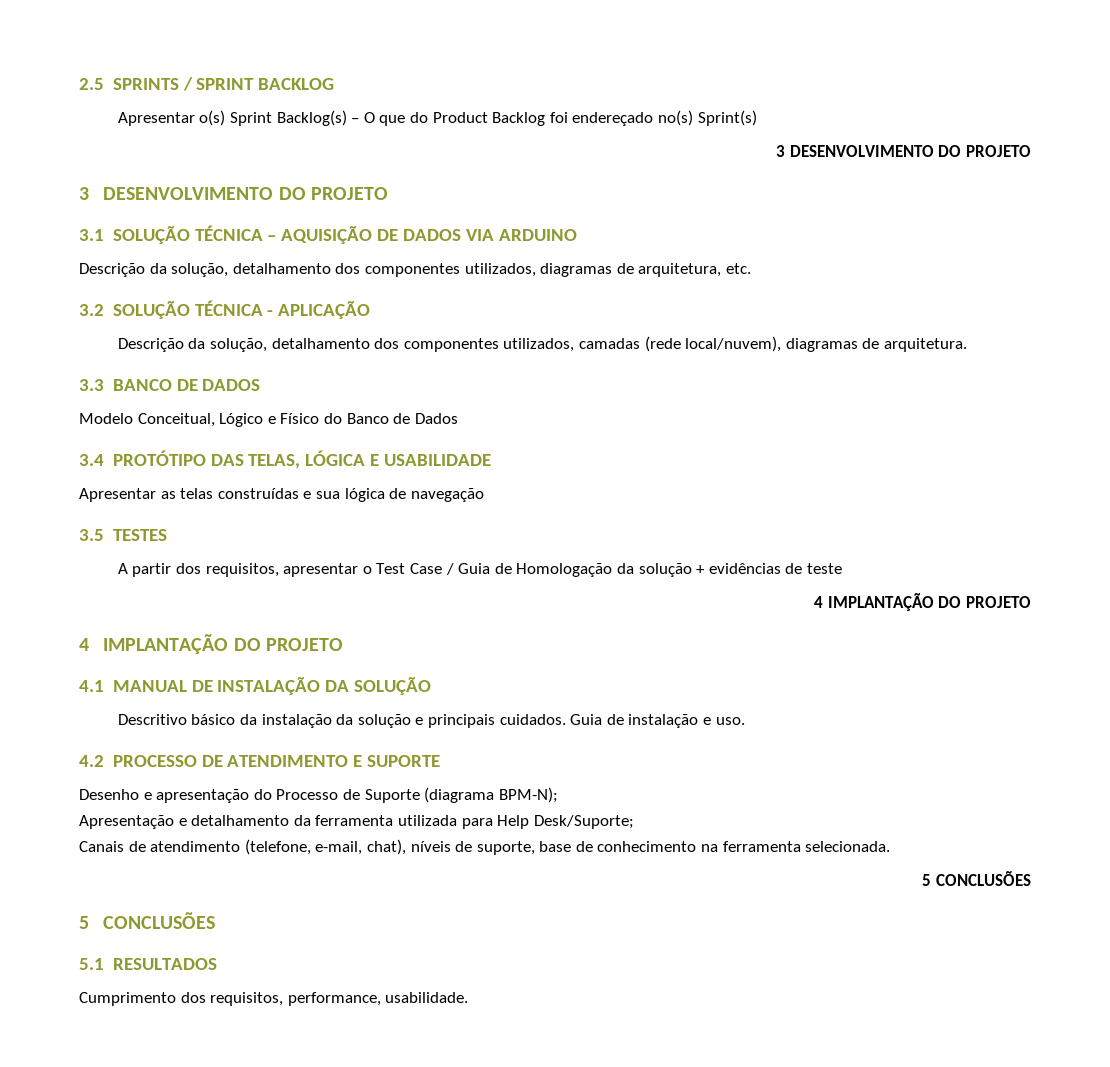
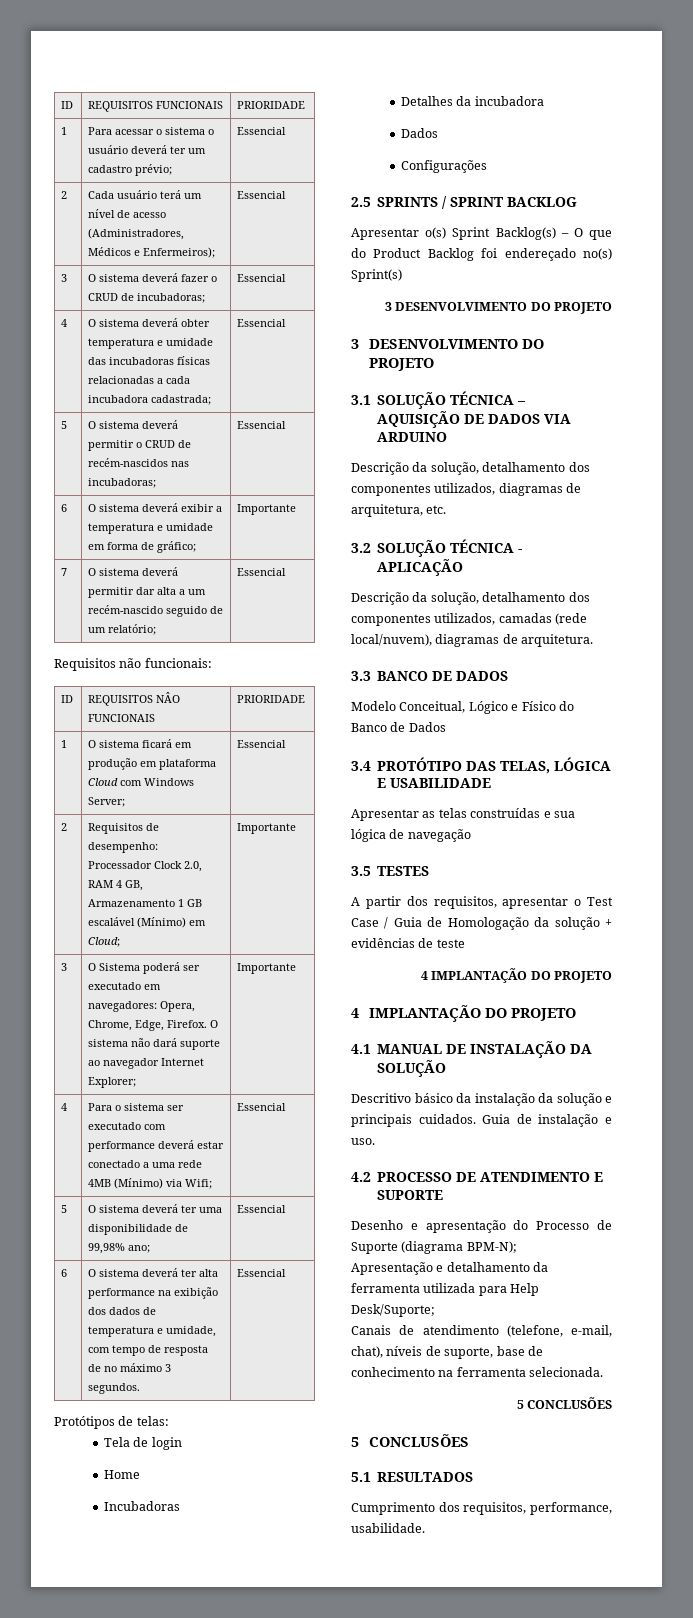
(79, 84) none -> [61,101,74,109] [88,101,224,112] [237,101,306,109] [61,127,68,135] [88,127,215,135] [88,145,207,154] [88,164,173,176] [237,127,287,135] [61,191,68,199] [88,190,203,199] [88,209,167,218] [88,228,185,240] [88,247,216,258] [237,191,287,199] [61,274,68,282] [88,273,218,282] [88,293,206,303] [237,274,287,282] [61,319,68,327] [88,318,211,327] [88,338,214,349] [88,356,211,365] [88,376,191,384] [88,395,212,405] [237,319,287,327] [61,421,68,429] [88,420,179,429] [88,440,192,451] [88,458,190,467] [88,478,157,488] [237,421,287,429] [61,504,68,512] [88,503,223,512] [88,523,214,534] [88,541,197,553] [237,504,297,515] [61,568,68,576] [88,567,179,576] [88,587,207,598] [88,605,224,617] [88,624,157,635] [237,568,287,576] [54,658,212,671] [61,695,74,703] [88,692,181,706] [88,714,156,722] [237,695,306,703] [61,740,68,748] [88,739,193,748] [88,758,217,770] [88,778,195,786] [88,797,126,807] [237,740,287,748] [61,823,68,831] [88,823,160,834] [88,842,159,853] [88,861,203,872] [88,880,144,891] [88,899,203,907] [88,917,207,928] [88,937,121,947] [237,823,297,834] [61,963,68,971] [88,962,201,974] [88,982,162,990] [88,1001,196,1012] [88,1020,219,1031] [88,1038,221,1050] [88,1058,205,1069] [88,1077,137,1088] [237,963,297,974] [61,1103,68,1111] [88,1103,185,1111] [88,1122,167,1130] [88,1140,225,1152] [88,1160,203,1168] [88,1178,213,1189] [237,1103,287,1111] [61,1205,68,1213] [88,1204,223,1213] [88,1224,189,1235] [88,1243,151,1254] [237,1205,287,1213] [61,1269,68,1277] [88,1268,219,1277] [88,1287,219,1299] [88,1307,157,1315] [88,1326,217,1337] [88,1345,209,1356] [88,1363,172,1372] [88,1383,141,1394] [237,1269,287,1277] [54,1416,169,1429] [103,1437,182,1450] [103,1470,140,1479] [103,1501,180,1511] [400,96,544,106] [400,128,438,138] [400,160,487,173] ID | REQUISITOS FUNCIONAIS | PRIORIDADE // 1 | Para acessar o sistema o usuário deverá ter um cadastro prévio; | Essencial // 2 | Cada usuário terá um nível de acesso (Administradores, Médicos e Enfermeiros); | Essencial // 3 | O sistema deverá fazer o CRUD de incubadoras; | Essencial // 4 | O sistema deverá obter temperatura e umidade das incubadoras físicas relacionadas a cada incubadora cadastrada; | Essencial // 5 | O sistema deverá permitir o CRUD de recém-nascidos nas incubadoras; | Essencial // 6 | O sistema deverá exibir a temperatura e umidade em forma de gráfico; | Importante // 7 | O sistema deverá permitir dar alta a um recém-nascido seguido de um relatório; | Essencial // Requisitos não funcionais: // ID | REQUISITOS NÂO FUNCIONAIS | PRIORIDADE // 1 | O sistema ficará em produção em plataforma Cloud com Windows Server; | Essencial // 2 | Requisitos de desempenho: Processador Clock 2.0, RAM 4 GB, Armazenamento 1 GB escalável (Mínimo) em Cloud; | Importante // 3 | O Sistema poderá ser executado em navegadores: Opera, Chrome, Edge, Firefox. O sistema não dará suporte ao navegador Internet Explorer; | Importante // 4 | Para o sistema ser executado com performance deverá estar conectado a uma rede 4MB (Mínimo) via Wifi; | Essencial // 5 | O sistema deverá ter uma disponibilidade de 99,98% ano; | Essencial // 6 | O sistema deverá ter alta performance na exibição dos dados de temperatura e umidade, com tempo de resposta de no máximo 3 segundos. | Essencial // Protótipos de telas: // Tela de login // Home // Incubadoras // Detalhes da incubadora // Dados // Configurações //

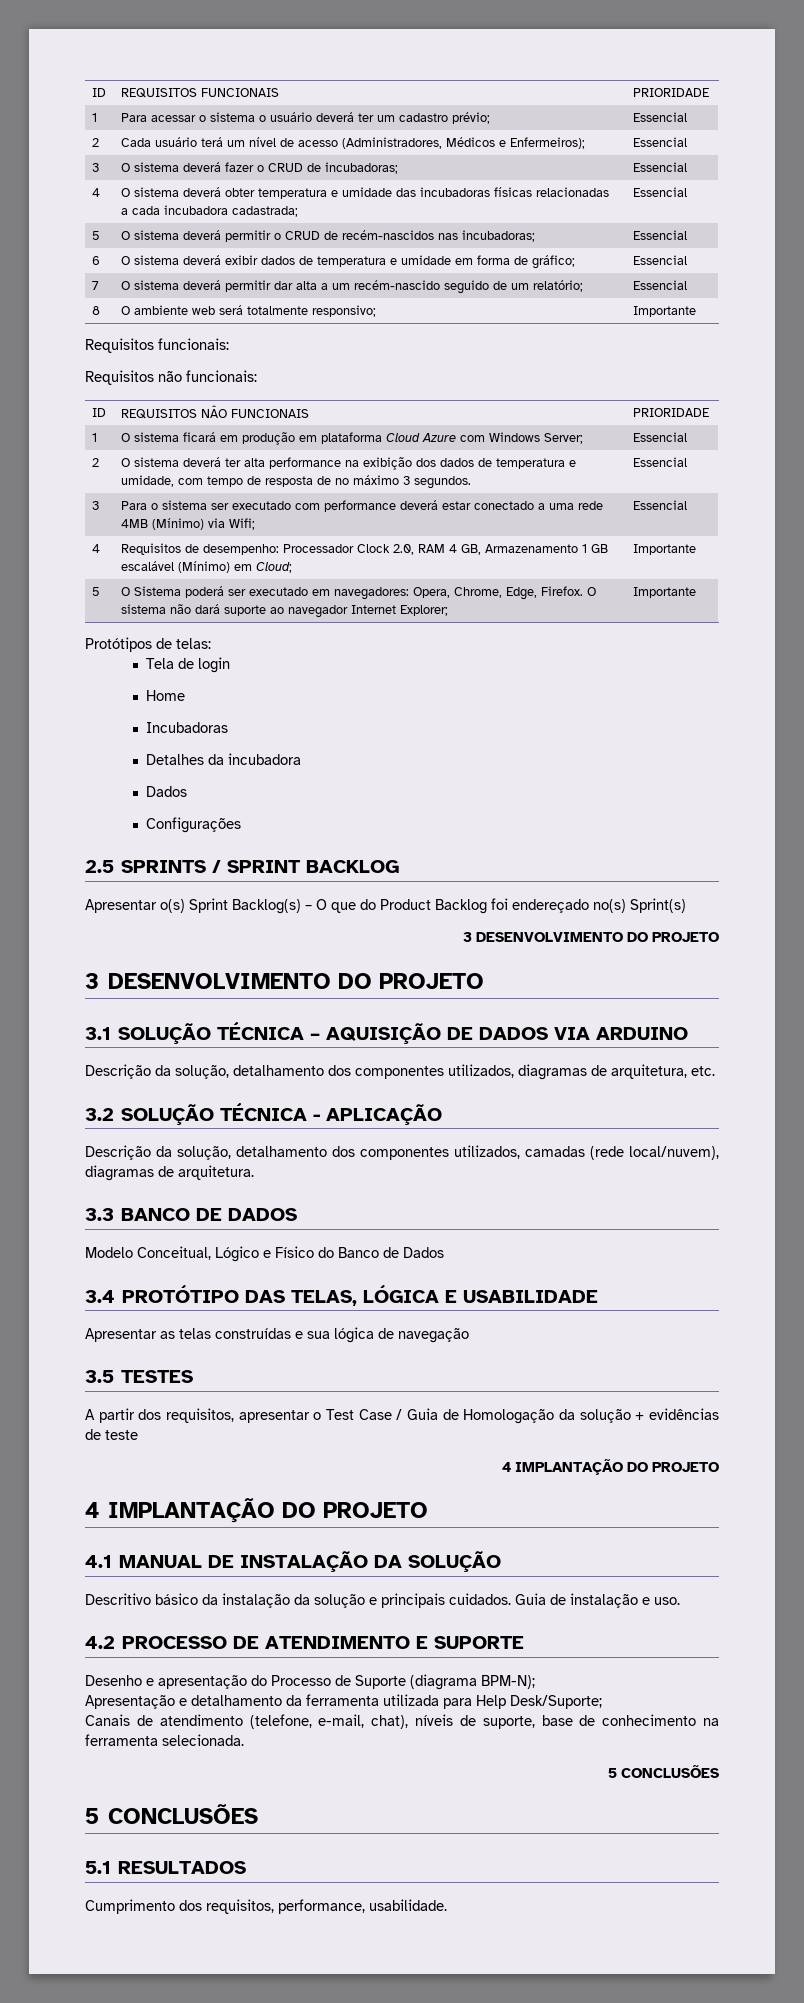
[216,506,223,512] a -> [261,256,314,265] dados de
[237,504,297,515] Importante -> [633,255,688,265] Essencial
(287, 572) none -> [92,306,101,315] [121,305,377,317] [633,306,697,317] [85,338,229,353] // 8 | O ambiente web será totalmente responsivo; | Importante // Requisitos funcionais:
(119, 782) none -> [422,433,457,442] Azure
[88,823,160,834] [88,842,159,853] [88,861,203,872] [88,880,144,891] [88,899,203,907] [88,917,207,928] [88,937,121,947] [237,823,297,834] [61,963,68,971] [88,962,201,974] [88,982,162,990] [88,1001,196,1012] [88,1020,219,1031] [88,1038,221,1050] [88,1058,205,1069] [88,1077,137,1088] [237,963,297,974] [61,1103,68,1111] [88,1103,185,1111] [88,1122,167,1130] [88,1140,225,1152] [88,1160,203,1168] [88,1178,213,1189] [237,1103,287,1111] [61,1205,68,1213] [88,1204,223,1213] [88,1224,189,1235] [88,1243,151,1254] [237,1205,287,1213] [61,1269,68,1277] | Requisitos de desempenho: Processador Clock 2.0, RAM 4 GB, Armazenamento 1 GB escalável (Mínimo) em Cloud; | Importante // 3 | O Sistema poderá ser executado em navegadores: Opera, Chrome, Edge, Firefox. O sistema não dará suporte ao navegador Internet Explorer; | Importante // 4 | Para o sistema ser executado com performance deverá estar conectado a uma rede 4MB (Mínimo) via Wifi; | Essencial // 5 | O sistema deverá ter uma disponibilidade de 99,98% ano; | Essencial // 6 -> (100, 462) none
(287, 1273) none -> [92,501,100,510] [121,500,604,512] [121,518,256,530] [633,500,688,510] [92,544,101,553] [121,543,609,555] [121,561,293,573] [633,544,697,555] [92,587,101,596] [121,586,597,600] [121,604,449,618] [633,587,697,598] // 3 | Para o sistema ser executado com performance deverá estar conectado a uma rede 4MB (Mínimo) via Wifi; | Essencial // 4 | Requisitos de desempenho: Processador Clock 2.0, RAM 4 GB, Armazenamento 1 GB escalável (Mínimo) em Cloud; | Importante // 5 | O Sistema poderá ser executado em navegadores: Opera, Chrome, Edge, Firefox. O sistema não dará suporte ao navegador Internet Explorer; | Importante

